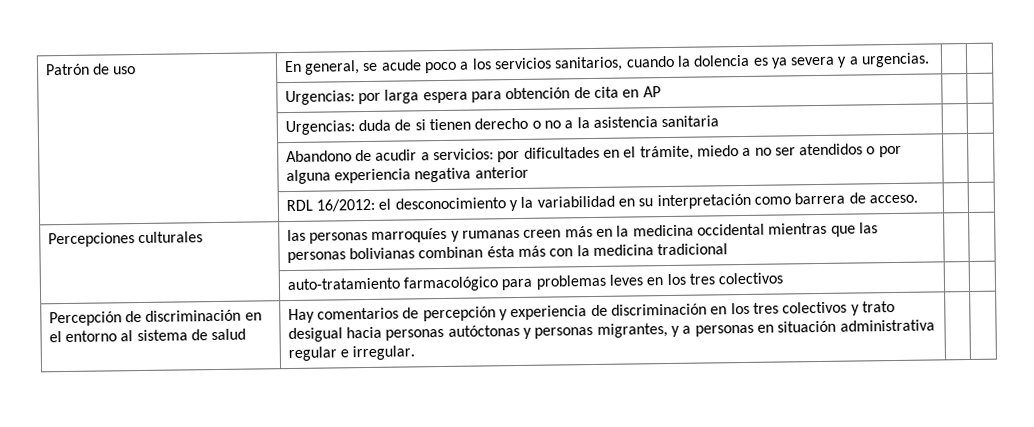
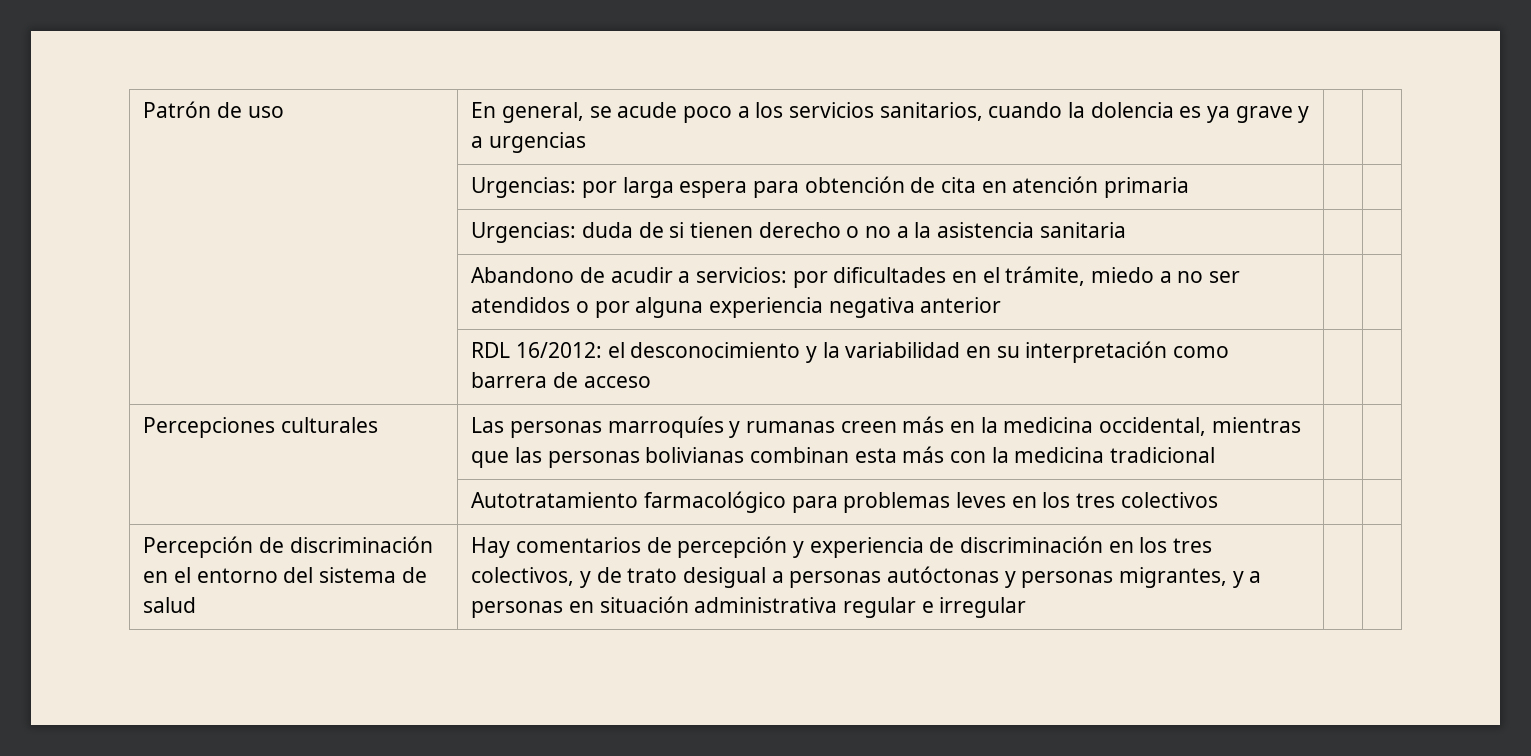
[790,52,931,68] severa y a urgencias. -> [1235,106,1310,123] [471,132,586,153] grave y a urgencias
[642,86,661,98] AP -> [1012,176,1189,198] atención primaria
[868,194,918,204] acceso. -> [583,376,651,388] acceso
[286,229,306,242] las -> [471,417,505,433] Las
[696,223,765,236] occidental -> [1098,417,1206,436] occidental,
[486,246,515,258] ésta -> [854,448,897,463] esta
[286,277,400,291] auto-tratamiento -> [471,492,639,508] Autotratamiento
[120,330,134,342] al -> [283,567,314,583] del
[782,301,860,316] colectivos y -> [471,567,622,588] colectivos, y de
[345,326,382,339] hacia -> [771,571,784,583] a
[352,345,416,361] irregular. -> [939,597,1027,618] irregular

